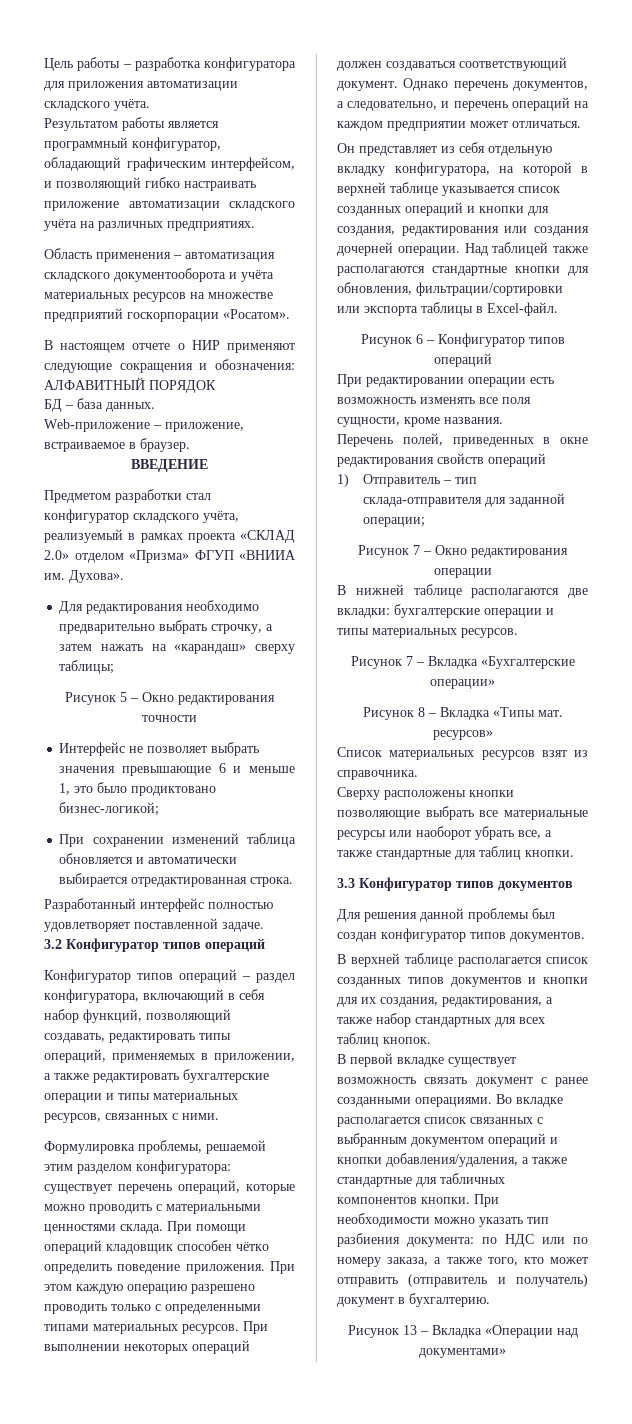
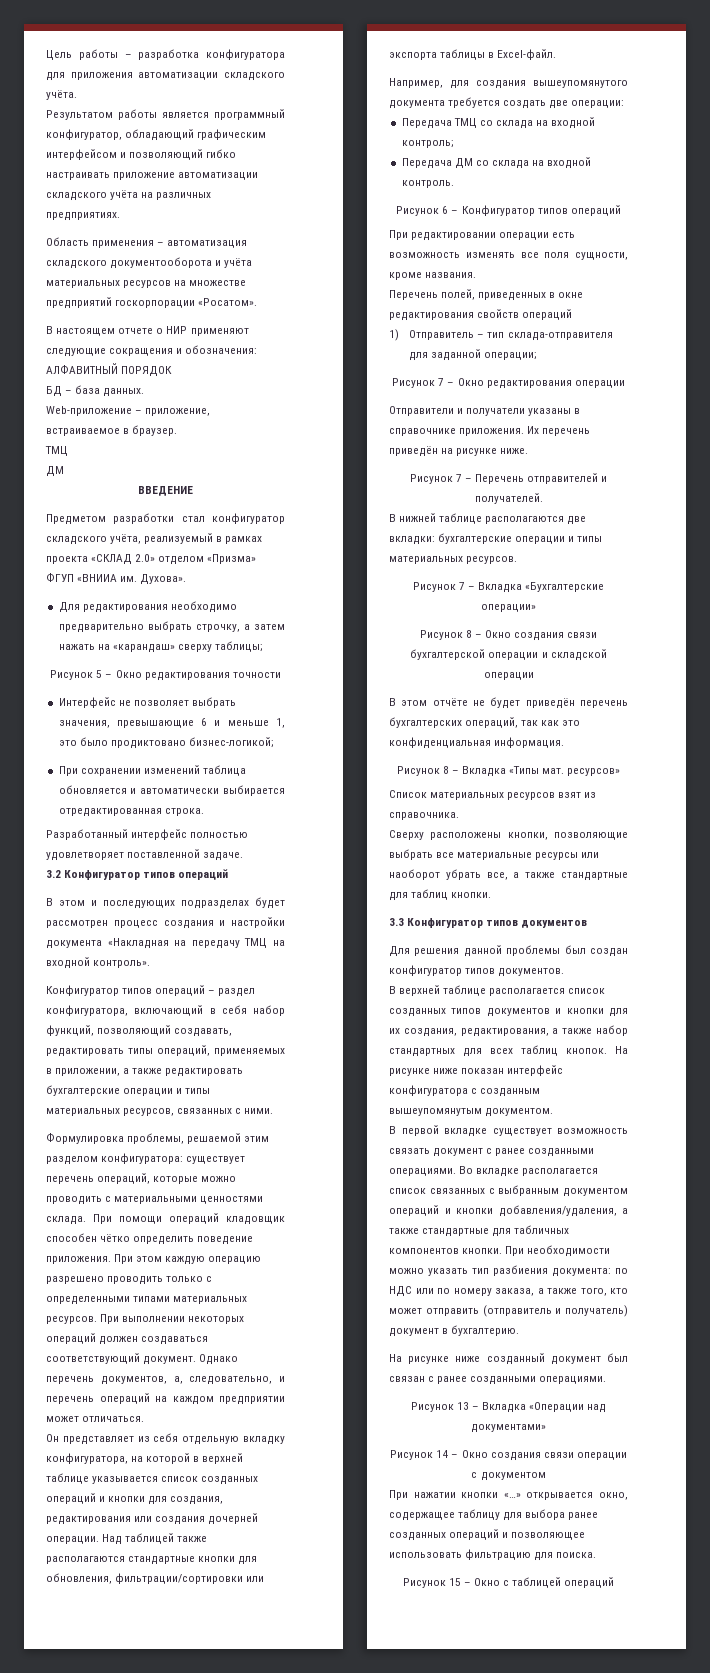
[211,157,295,171] интерфейсом, -> [46,149,117,160] интерфейсом
(190, 445) none -> [45,446,68,456] [46,466,64,477] // ТМЦ // ДМ
[59,766,116,773] значения -> [58,720,110,728] значения,
(265, 945) none -> [46,897,285,909] [46,917,285,929] [46,938,285,949] [46,957,151,969] // В этом и последующих подразделах будет рассмотрен процесс создания и настройки документа «Накладная на передачу ТМЦ на входной контроль».
[337,101,344,108] а -> [173,1376,183,1384] а,
(558, 309) none -> [389,78,628,89] [389,97,625,109] [401,117,596,129] [401,140,454,148] [401,157,592,169] [401,180,454,188] // Например, для создания вышеупомянутого документа требуется создать две операции: // Передача ТМЦ со склада на входной контроль; // Передача ДМ со склада на входной контроль.
(492, 573) none -> [389,406,581,416] [389,426,591,436] [389,446,529,457] [409,473,608,484] [474,493,543,504] // Отправители и получатели указаны в справочнике приложения. Их перечень приведён на рисунке ниже. // Рисунок 7 – Перечень отправителей и получателей.
(495, 684) none -> [419,630,598,641] [410,649,607,661] [483,672,534,680] [389,697,628,709] [389,717,581,728] [389,737,565,749] // Рисунок 8 – Окно создания связи бухгалтерской операции и складской операции // В этом отчёте не будет приведён перечень бухгалтерских операций, так как это конфиденциальная информация.
[469,790,514,797] кнопки -> [507,832,548,840] кнопки,
(431, 1040) none -> [615,1046,628,1054] [389,1065,564,1076] [389,1085,541,1097] [389,1108,554,1117] На рисунке ниже показан интерфейс конфигуратора с созданным вышеупомянутым документом.
(490, 1300) none -> [389,1353,628,1365] [389,1376,607,1385] // На рисунке ниже созданный документ был связан с ранее созданными операциями.
(506, 1353) none -> [390,1450,627,1461] [471,1472,546,1481] [389,1490,628,1500] [389,1509,599,1521] [389,1529,586,1541] [389,1549,597,1561] [402,1577,615,1588] // Рисунок 14 – Окно создания связи операции с документом // При нажатии кнопки «…» открывается окно, содержащее таблицу для выбора ранее созданных операций и позволяющее использовать фильтрацию для поиска. // Рисунок 15 – Окно с таблицей операций

